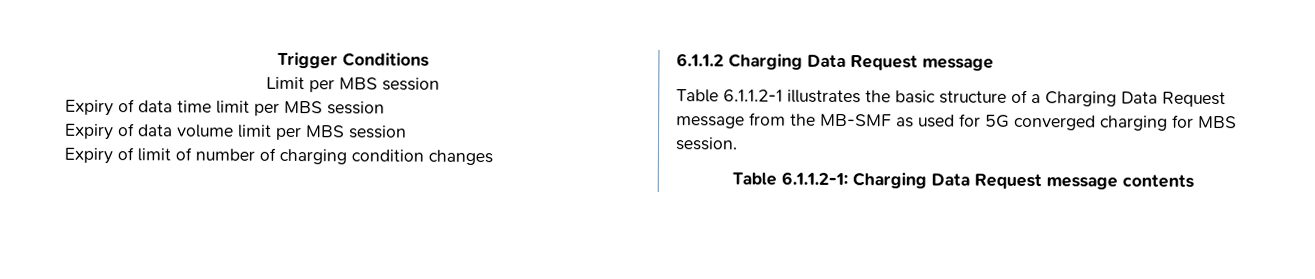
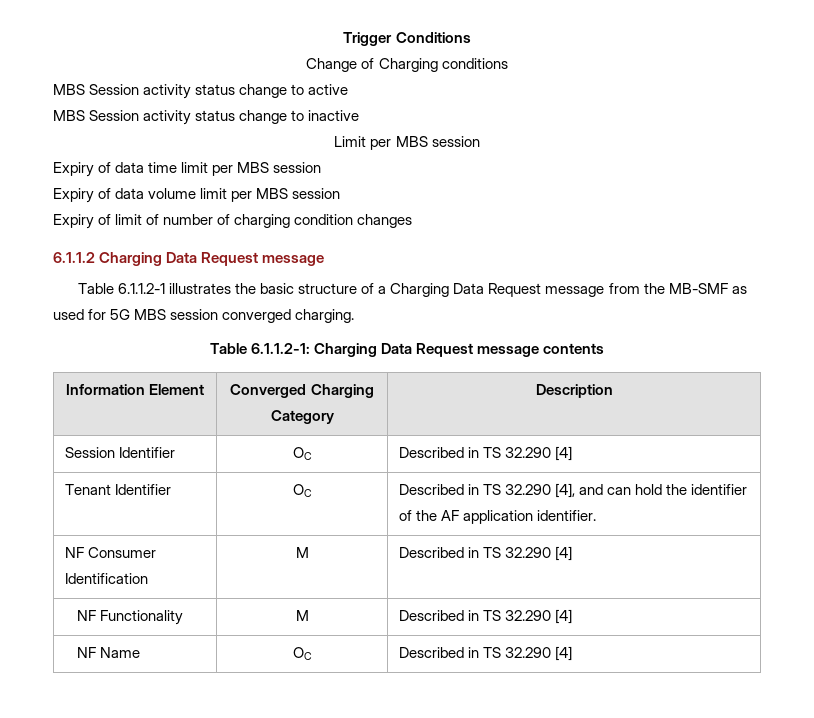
(429, 59) none -> [306,58,508,72] [53,84,349,99] [53,110,360,125] // Change of Charging conditions // MBS Session activity status change to active // MBS Session activity status change to inactive
[1014,114,1237,131] [675,137,738,151] converged charging for MBS session. -> [134,309,355,323] MBS session converged charging.
(1194, 181) none -> [65,384,205,395] [230,384,374,398] [270,410,334,424] [535,384,613,398] [64,447,175,458] [292,447,312,460] [398,446,572,461] [64,484,171,495] [292,484,312,497] [398,483,748,498] [398,510,596,524] [64,547,156,558] [64,573,148,584] [295,547,309,558] [398,546,572,561] [77,610,184,625] [295,610,309,621] [398,609,572,624] [77,647,141,658] [292,647,312,660] [398,646,572,661] // Information Element | Converged Charging Category | Description // Session Identifier | OC | Described in TS 32.290 [4] // Tenant Identifier | OC | Described in TS 32.290 [4], and can hold the identifier of the AF application identifier. // NF Consumer Identification | M | Described in TS 32.290 [4] // NF Functionality | M | Described in TS 32.290 [4] // NF Name | OC | Described in TS 32.290 [4]

